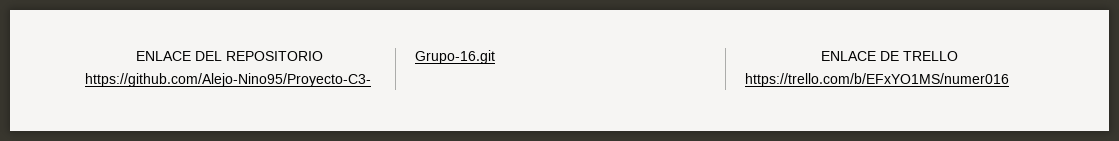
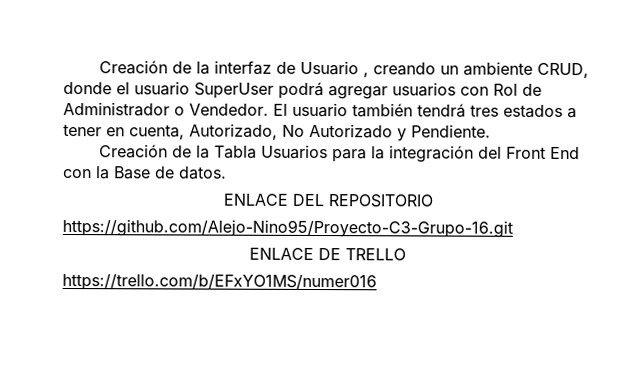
(136, 56) none -> [99,60,590,79] [63,81,542,100] [63,101,577,119] [63,123,491,142] [99,144,581,163] [63,166,227,180] Creación de la interfaz de Usuario , creando un ambiente CRUD, donde el usuario SuperUser podrá agregar usuarios con Rol de Administrador o Vendedor. El usuario también tendrá tres estados a tener en cuenta, Autorizado, No Autorizado y Pendiente. // Creación de la Tabla Usuarios para la integración del Front End con la Base de datos. //

